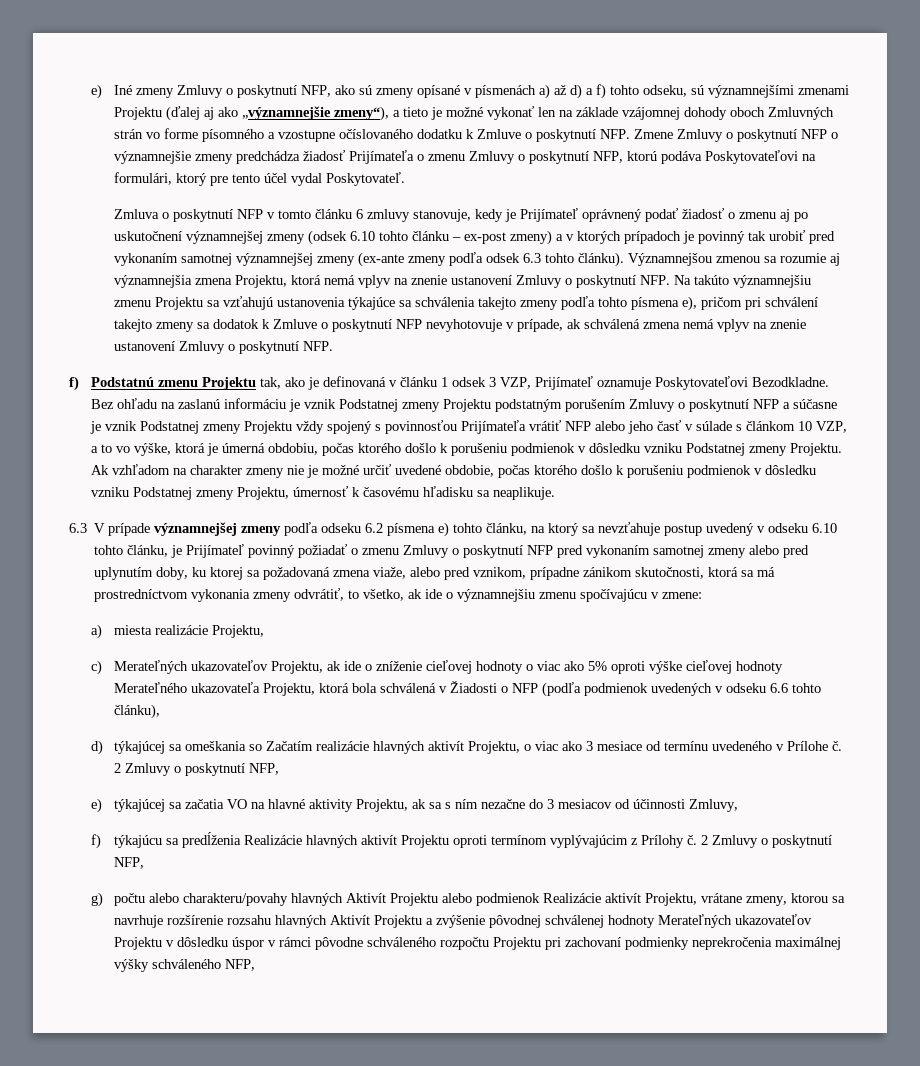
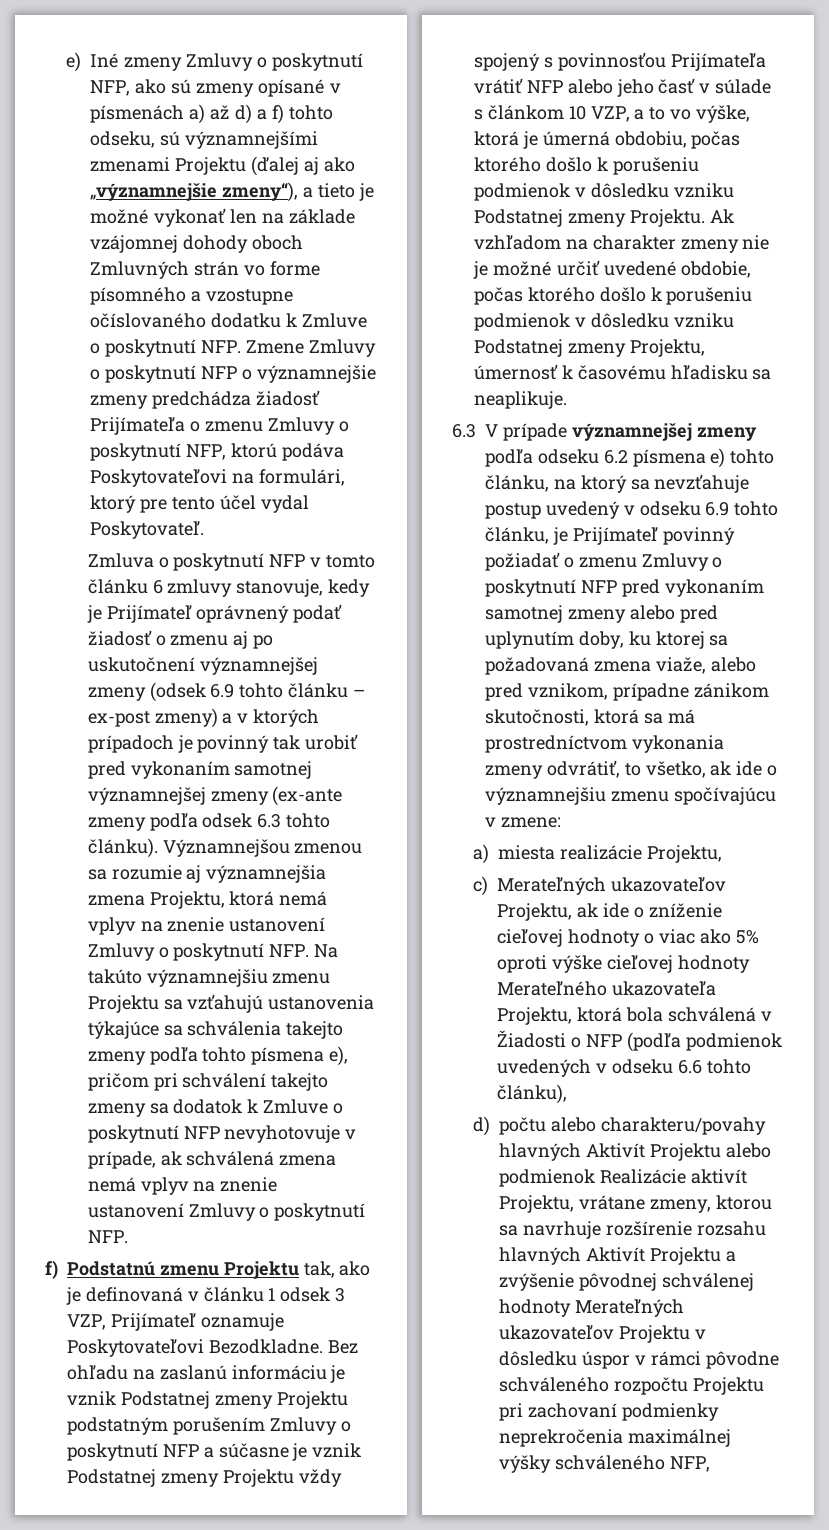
[349,231,375,241] 6.10 -> [210,684,235,698] 6.9
[812,523,838,533] 6.10 -> [705,502,730,516] 6.9
[113,741,842,754] [113,763,279,776] [91,798,738,813] [91,832,832,849] [113,857,144,869] [91,892,104,907] týkajúcej sa omeškania so Začatím realizácie hlavných aktivít Projektu, o viac ako 3 mesiace od termínu uvedeného v Prílohe č. 2 Zmluvy o poskytnutí NFP, // e) týkajúcej sa začatia VO na hlavné aktivity Projektu, ak sa s ním nezačne do 3 mesiacov od účinnosti Zmluvy, // f) týkajúcu sa predĺženia Realizácie hlavných aktivít Projektu oproti termínom vyplývajúcim z Prílohy č. 2 Zmluvy o poskytnutí NFP, // g) -> (491, 1126) none

